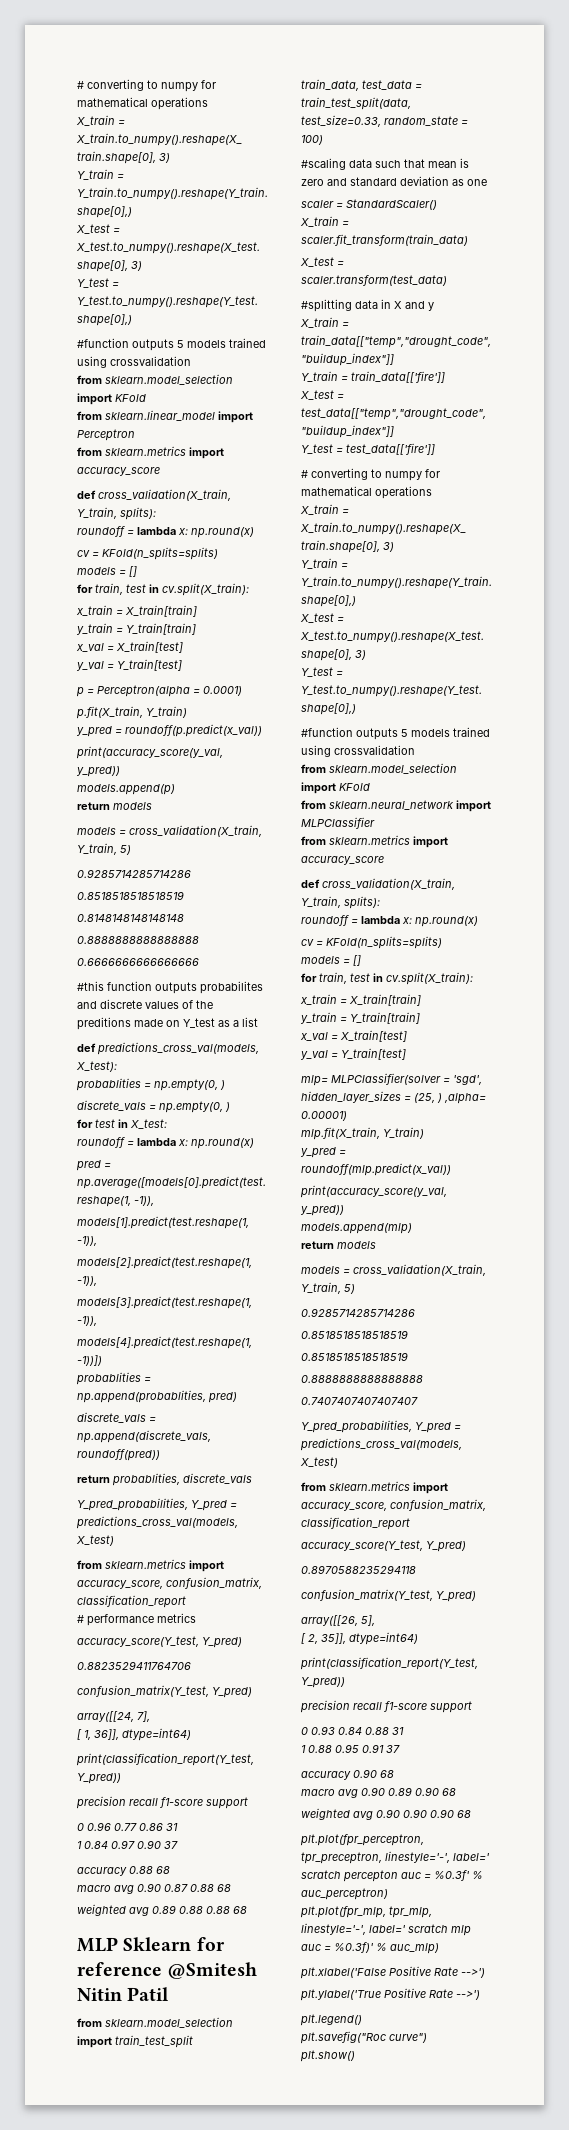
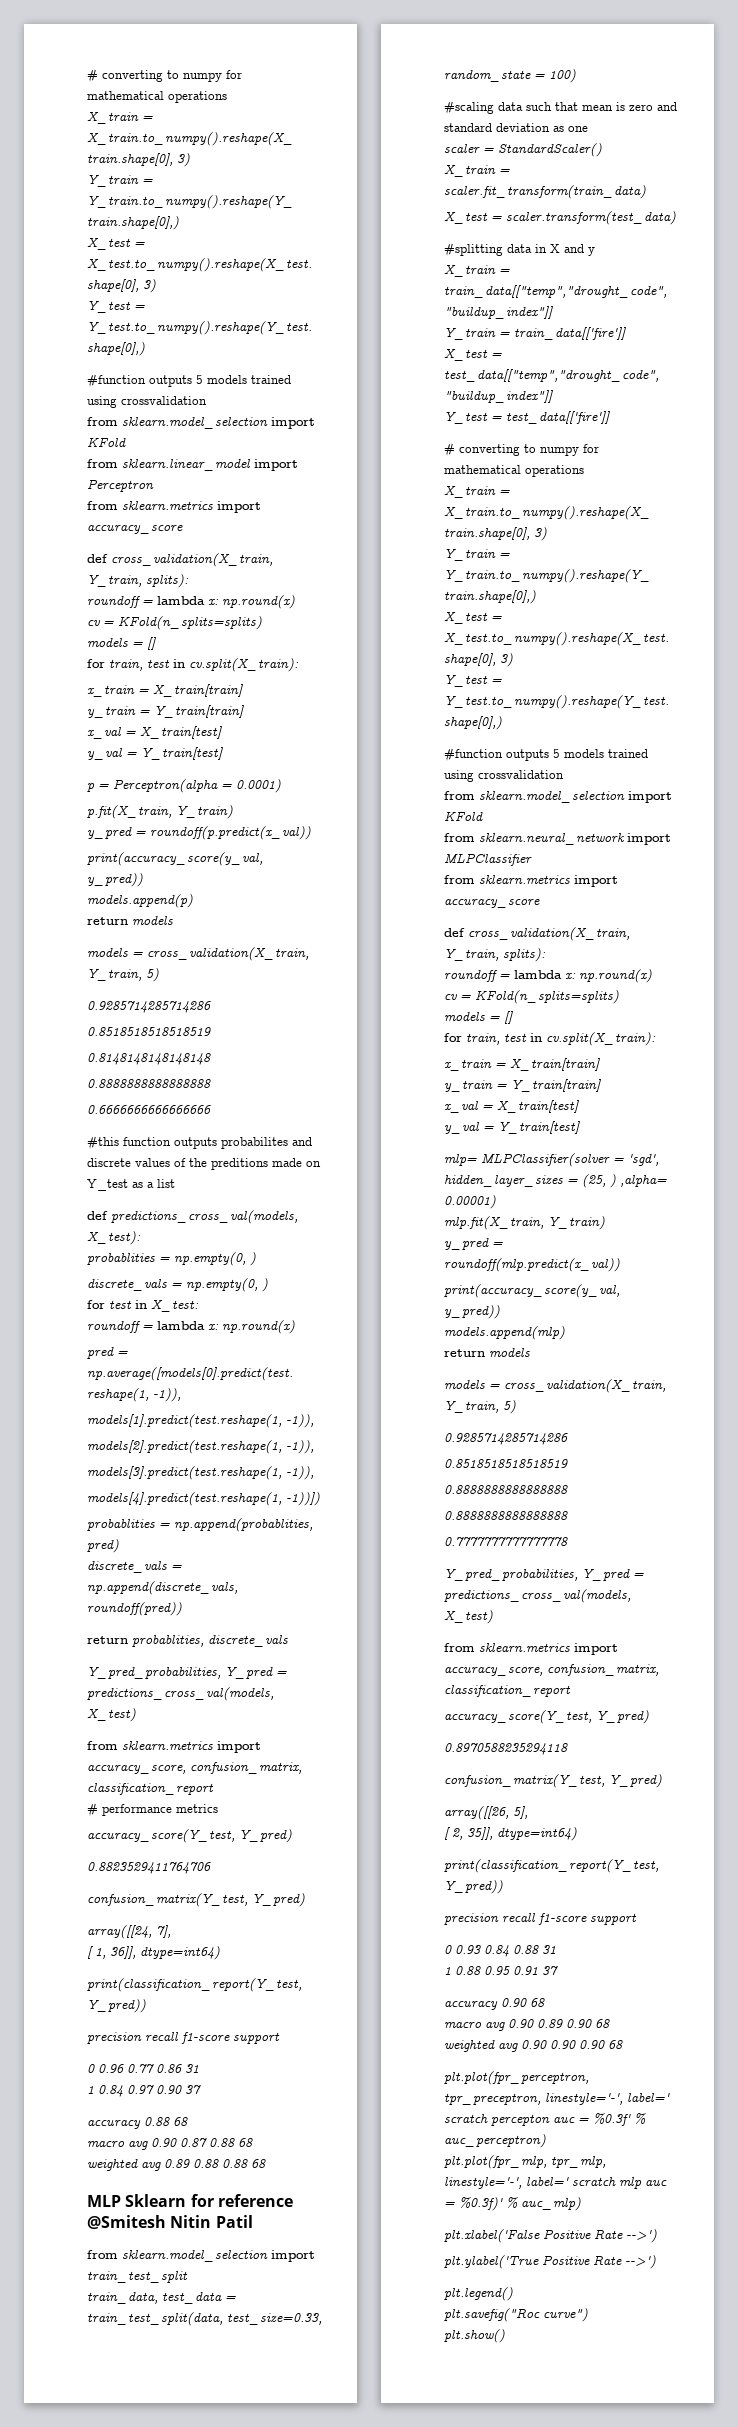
[301,1352,408,1361] [301,1375,423,1383] [301,1397,418,1405] 0.8518518518518519 // 0.8888888888888888 // 0.7407407407407407 -> [444,1485,568,1494] [444,1511,568,1520] [444,1537,568,1546] 0.8888888888888888 // 0.8888888888888888 // 0.7777777777777778

